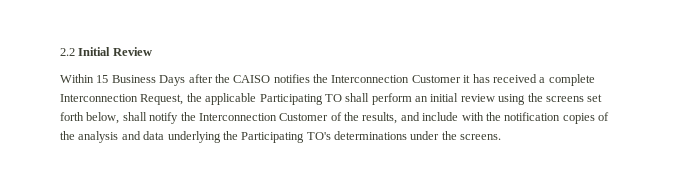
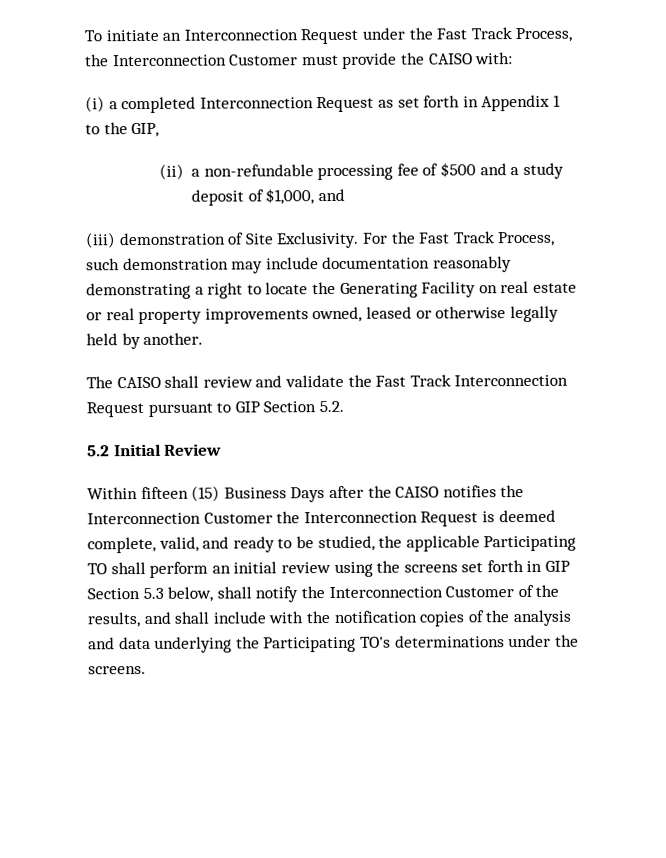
[60,48,75,56] 2.2 -> [84,27,573,45] [85,52,514,69] [85,94,561,114] [85,122,160,138] [158,162,564,181] [191,188,345,206] [85,231,556,249] [86,256,512,274] [86,280,577,300] [86,305,559,325] [86,332,204,350] [86,374,569,389] [86,400,344,418] [87,445,110,457] To initiate an Interconnection Request under the Fast Track Process, the Interconnection Customer must provide the CAISO with: // (i) a completed Interconnection Request as set forth in Appendix 1 to the GIP, // (ii) a non-refundable processing fee of $500 and a study deposit of $1,000, and // (iii) demonstration of Site Exclusivity. For the Fast Track Process, such demonstration may include documentation reasonably demonstrating a right to locate the Generating Facility on real estate or real property improvements owned, leased or otherwise legally held by another. // The CAISO shall review and validate the Fast Track Interconnection Request pursuant to GIP Section 5.2. // 5.2
[96,75,109,83] 15 -> [140,485,221,502] fifteen (15)
[463,74,595,86] [60,94,184,105] it has received a complete Interconnection Request, -> [276,509,556,527] [87,535,375,554] the Interconnection Request is deemed complete, valid, and ready to be studied,
(84, 116) none -> [526,560,571,572] [87,587,164,600] in GIP Section 5.3
(420, 116) none -> [174,611,211,624] shall

